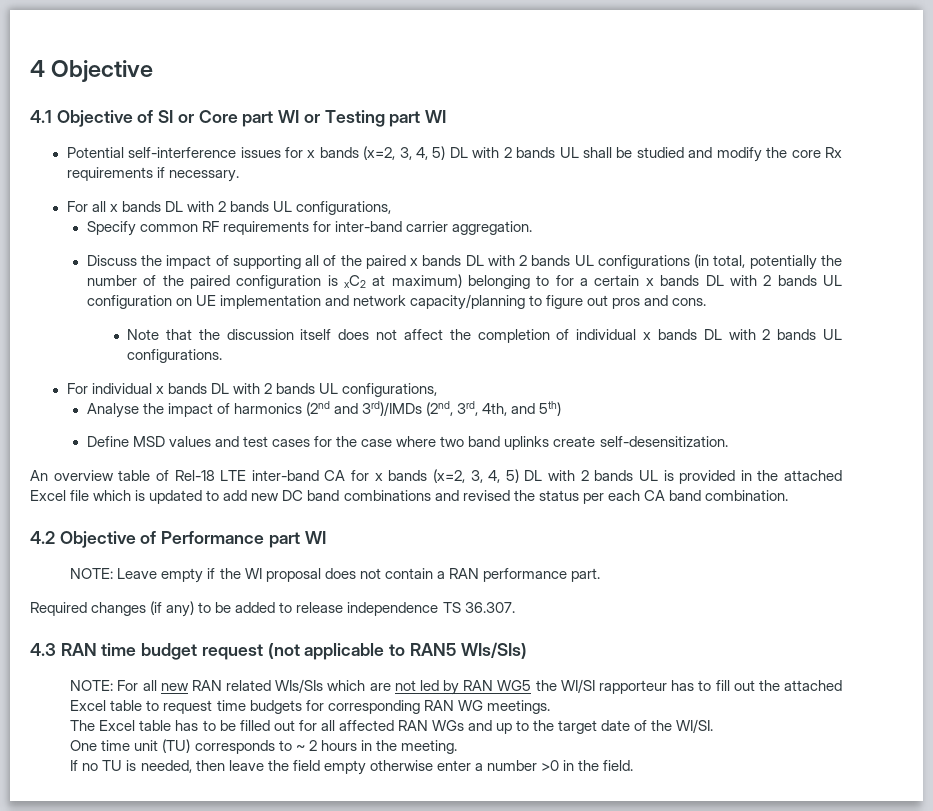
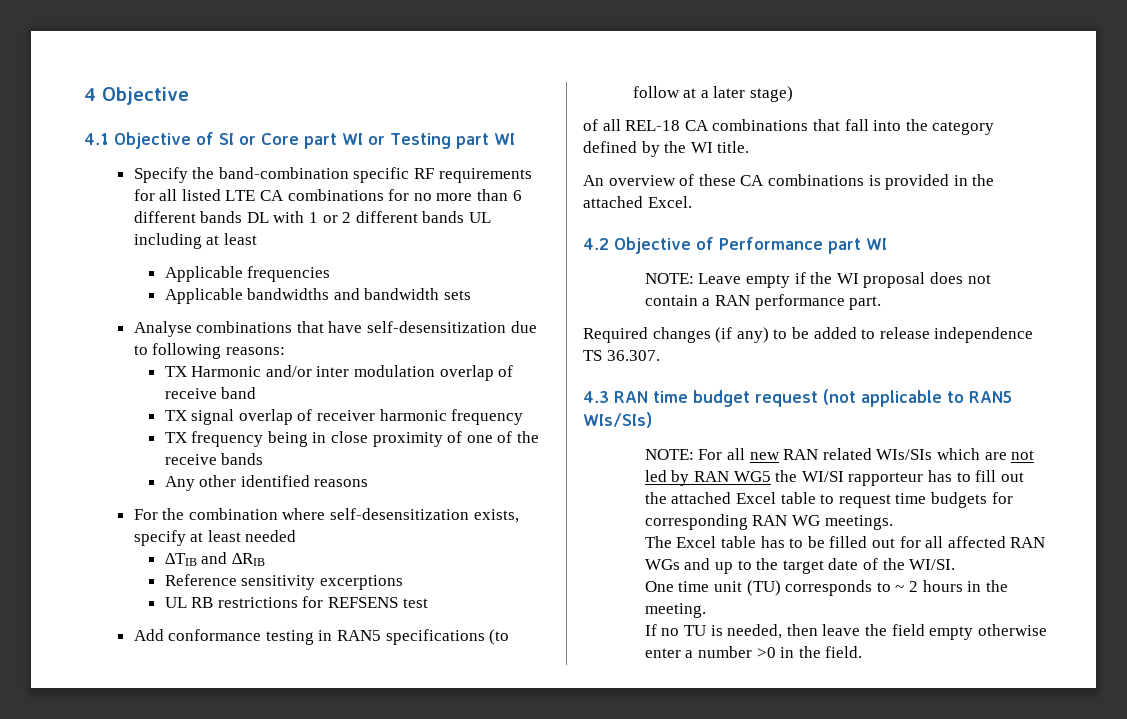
[66,146,843,162] [66,167,239,182] [66,201,392,215] [86,221,533,236] [86,254,842,270] [86,274,842,289] [86,294,707,310] [127,329,843,343] [127,349,223,363] [66,383,438,397] [86,401,562,418] [86,436,728,450] [30,469,658,483] Potential self-interference issues for x bands (x=2, 3, 4, 5) DL with 2 bands UL shall be studied and modify the core Rx requirements if necessary. // For all x bands DL with 2 bands UL configurations, // Specify common RF requirements for inter-band carrier aggregation. // Discuss the impact of supporting all of the paired x bands DL with 2 bands UL configurations (in total, potentially the number of the paired configuration is xC2 at maximum) belonging to for a certain x bands DL with 2 bands UL configuration on UE implementation and network capacity/planning to figure out pros and cons. // Note that the discussion itself does not affect the completion of individual x bands DL with 2 bands UL configurations. // For individual x bands DL with 2 bands UL configurations, // Analyse the impact of harmonics (2nd and 3rd)/IMDs (2nd, 3rd, 4th, and 5th) // Define MSD values and test cases for the case where two band uplinks create self-desensitization. // An overview table of Rel-18 LTE inter-band CA for x bands (x=2, 3, 4, 5) DL with 2 bands UL -> [133,167,532,183] [133,189,522,201] [133,211,491,223] [133,233,257,249] [164,266,331,282] [164,288,471,304] [133,321,537,337] [133,343,285,359] [164,365,514,381] [164,387,257,399] [164,409,524,425] [164,431,539,447] [164,453,264,465] [164,475,369,491] [133,508,519,523] [133,530,297,546] [164,552,265,566] [164,574,403,590] [164,596,428,608] [133,629,510,645] [632,86,794,102] [583,119,995,135] [583,141,750,157] [583,174,864,186] Specify the band-combination specific RF requirements for all listed LTE CA combinations for no more than 6 different bands DL with 1 or 2 different bands UL including at least // Applicable frequencies // Applicable bandwidths and bandwidth sets // Analyse combinations that have self-desensitization due to following reasons: // TX Harmonic and/or inter modulation overlap of receive band // TX signal overlap of receiver harmonic frequency // TX frequency being in close proximity of one of the receive bands // Any other identified reasons // For the combination where self-desensitization exists, specify at least needed // ∆TIB and ∆RIB // Reference sensitivity excerptions // UL RB restrictions for REFSENS test // Add conformance testing in RAN5 specifications (to follow at a later stage) // of all REL-18 CA combinations that fall into the category defined by the WI title. // An overview of these CA combinations
[30,490,788,504] Excel file which is updated to add new DC band combinations and revised the status per each CA band combination. -> [647,196,692,208] Excel.

